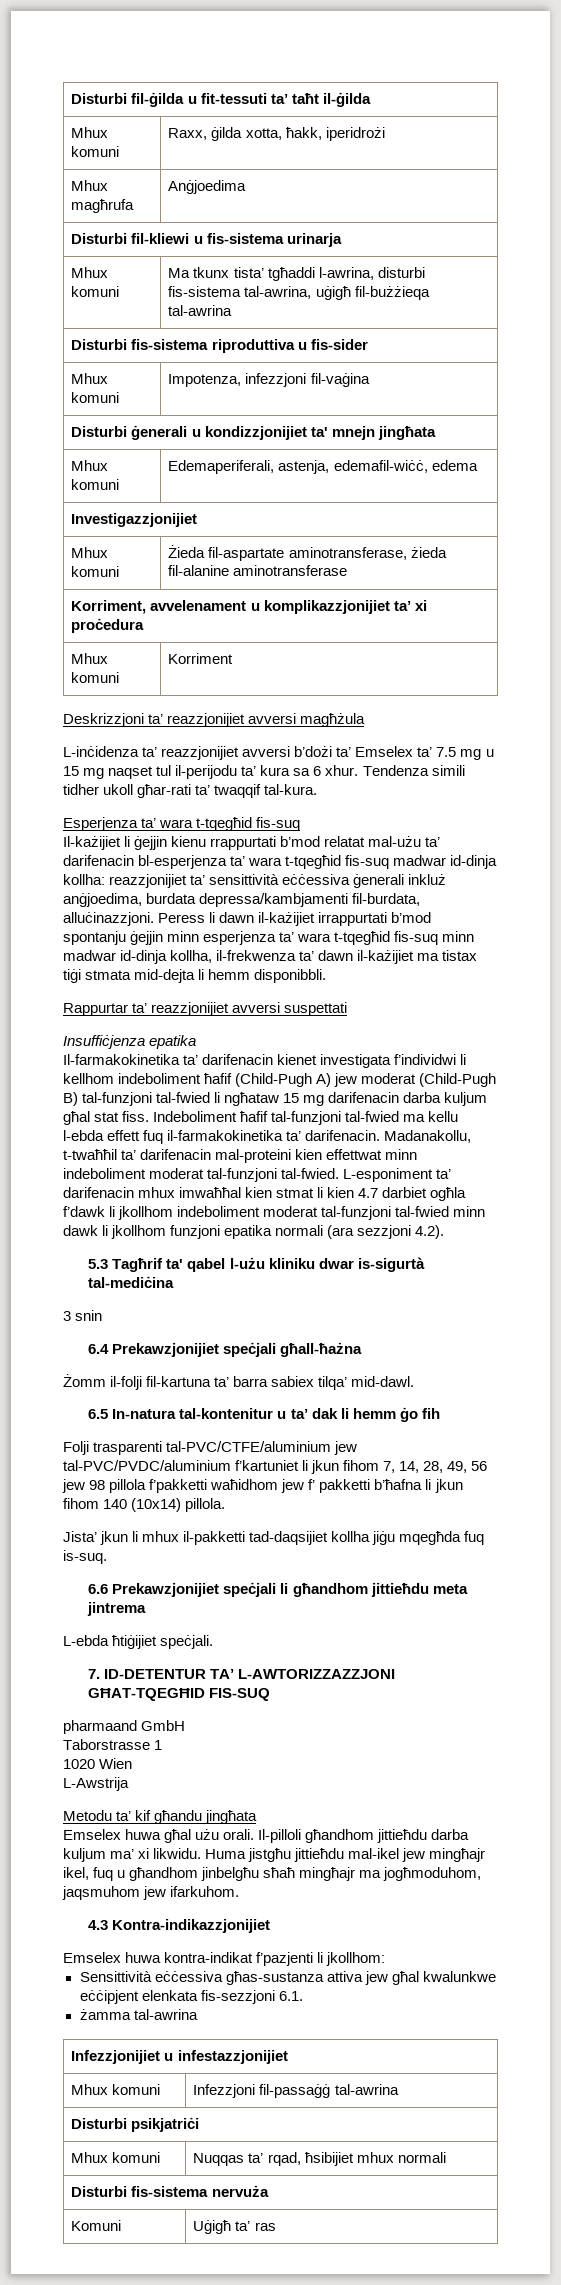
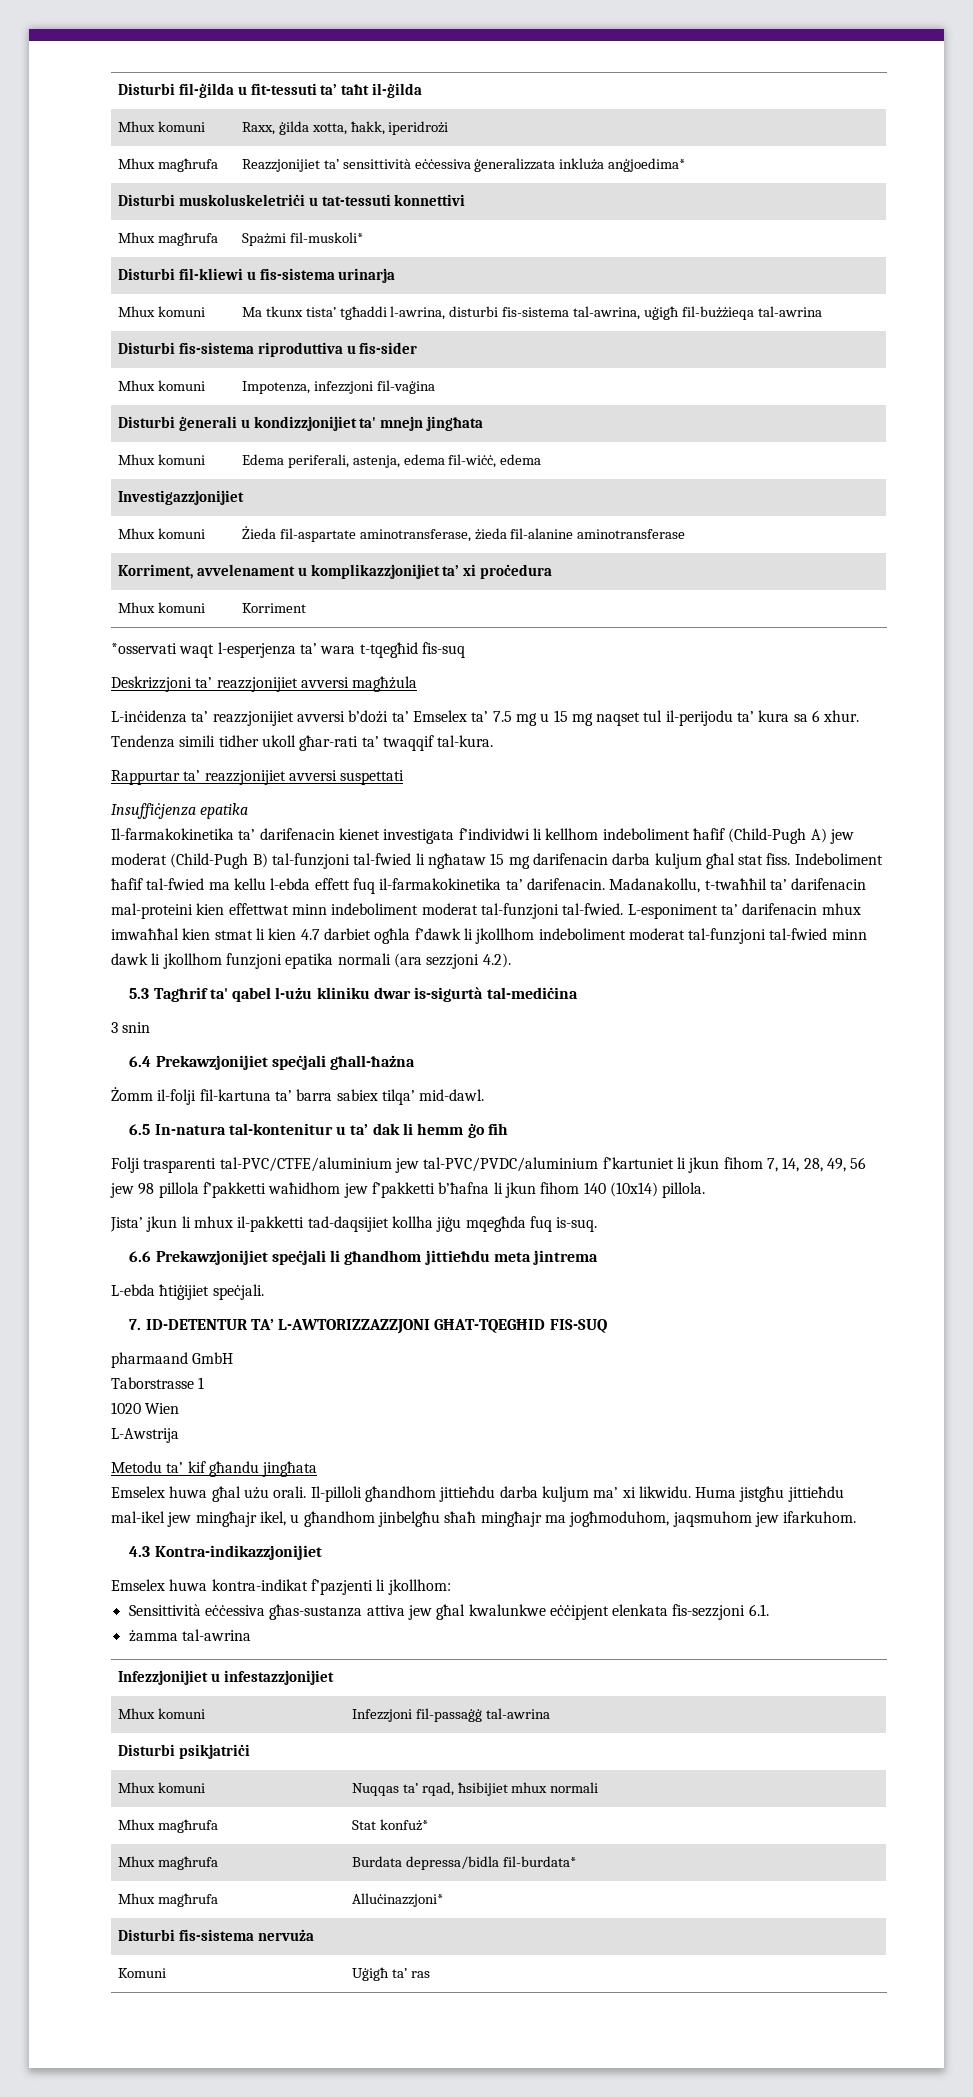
[168,180,247,194] Anġjoedima -> [241,158,686,172] [117,194,466,206] [117,232,218,246] [241,232,363,246] Reazzjonijiet ta’ sensittività eċċessiva ġeneralizzata inkluża anġjoedima* // Disturbi muskoluskeletriċi u tat-tessuti konnettivi // Mhux magħrufa | Spażmi fil-muskoli*
[168,460,428,474] Edemaperiferali, astenja, edemafil-wiċċ, -> [241,454,497,468] Edema periferali, astenja, edema fil-wiċċ,
(234, 658) none -> [111,642,465,658] // *osservati waqt l-esperjenza ta’ wara t-tqegħid fis-suq
[63,817,301,831] [63,836,441,850] [63,855,498,869] [63,874,447,888] [63,893,421,907] [63,912,432,926] [63,931,475,945] [63,950,478,964] [63,969,327,983] // Esperjenza ta’ wara t-tqegħid fis-suq // Il-każijiet li ġejjin kienu rrappurtati b’mod relatat mal-użu ta’ darifenacin bl-esperjenza ta’ wara t-tqegħid fis-suq madwar id-dinja kollha: reazzjonijiet ta’ sensittività eċċessiva ġenerali inkluż anġjoedima, burdata depressa/kambjamenti fil-burdata, alluċinazzjoni. Peress li dawn il-każijiet irrappurtati b’mod spontanju ġejjin minn esperjenza ta’ wara t-tqegħid fis-suq minn madwar id-dinja kollha, il-frekwenza ta’ dawn il-każijiet ma tistax tiġi stmata mid-dejta li hemm disponibbli. -> (494, 741) none
[271,1111,342,1125] tal-funzjoni -> (143, 884) none
[308,1479,371,1493] f’ pakketti -> [371,1182,435,1198] f’pakketti
[93,1867,114,1881] fuq -> (286, 1518) none
(446, 2157) none -> [117,1819,218,1833] [351,1819,428,1831] [117,1856,218,1870] [351,1856,576,1870] [117,1893,218,1907] [351,1893,443,1907] // Mhux magħrufa | Stat konfuż* // Mhux magħrufa | Burdata depressa/bidla fil-burdata* // Mhux magħrufa | Alluċinazzjoni*

